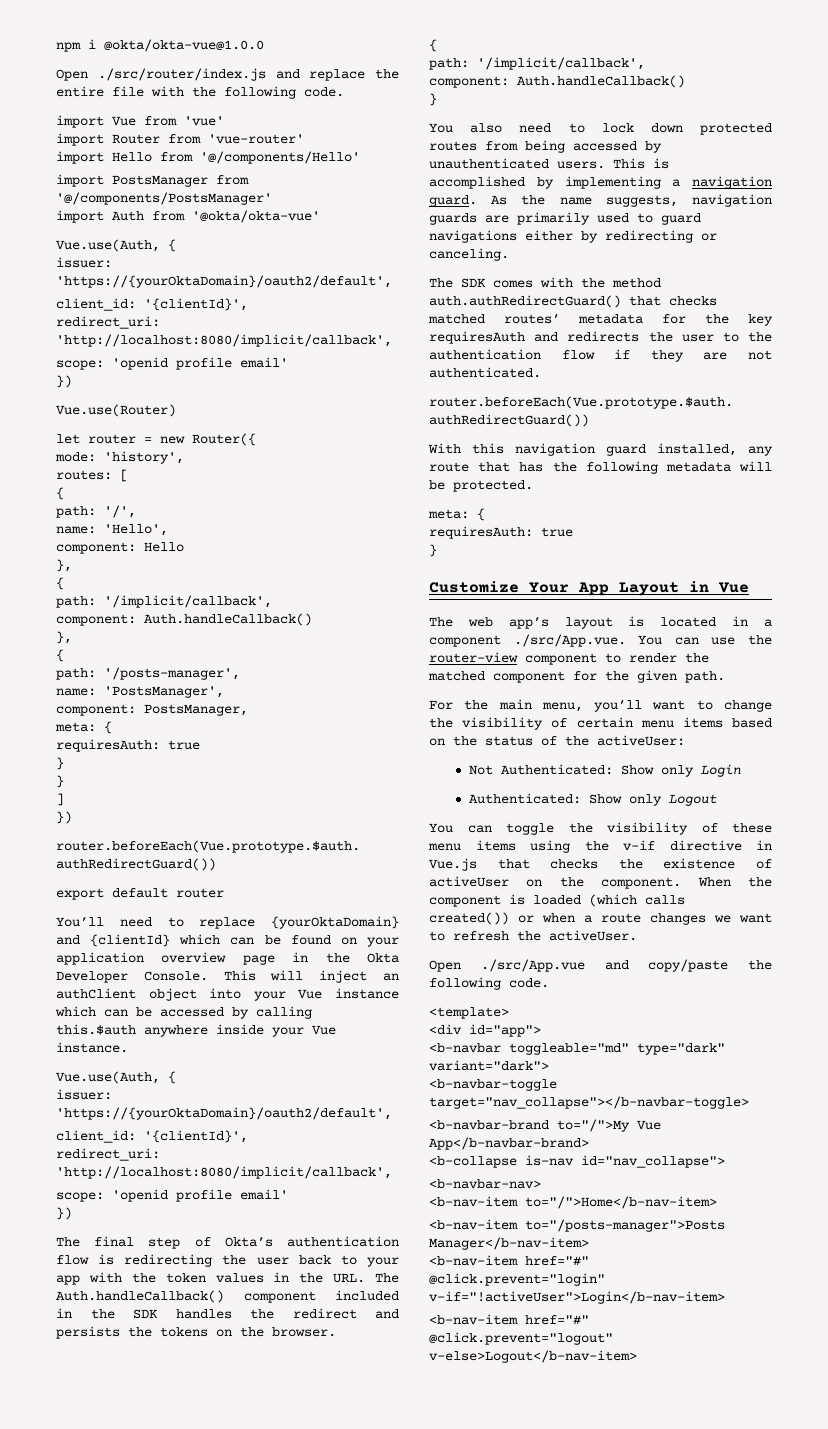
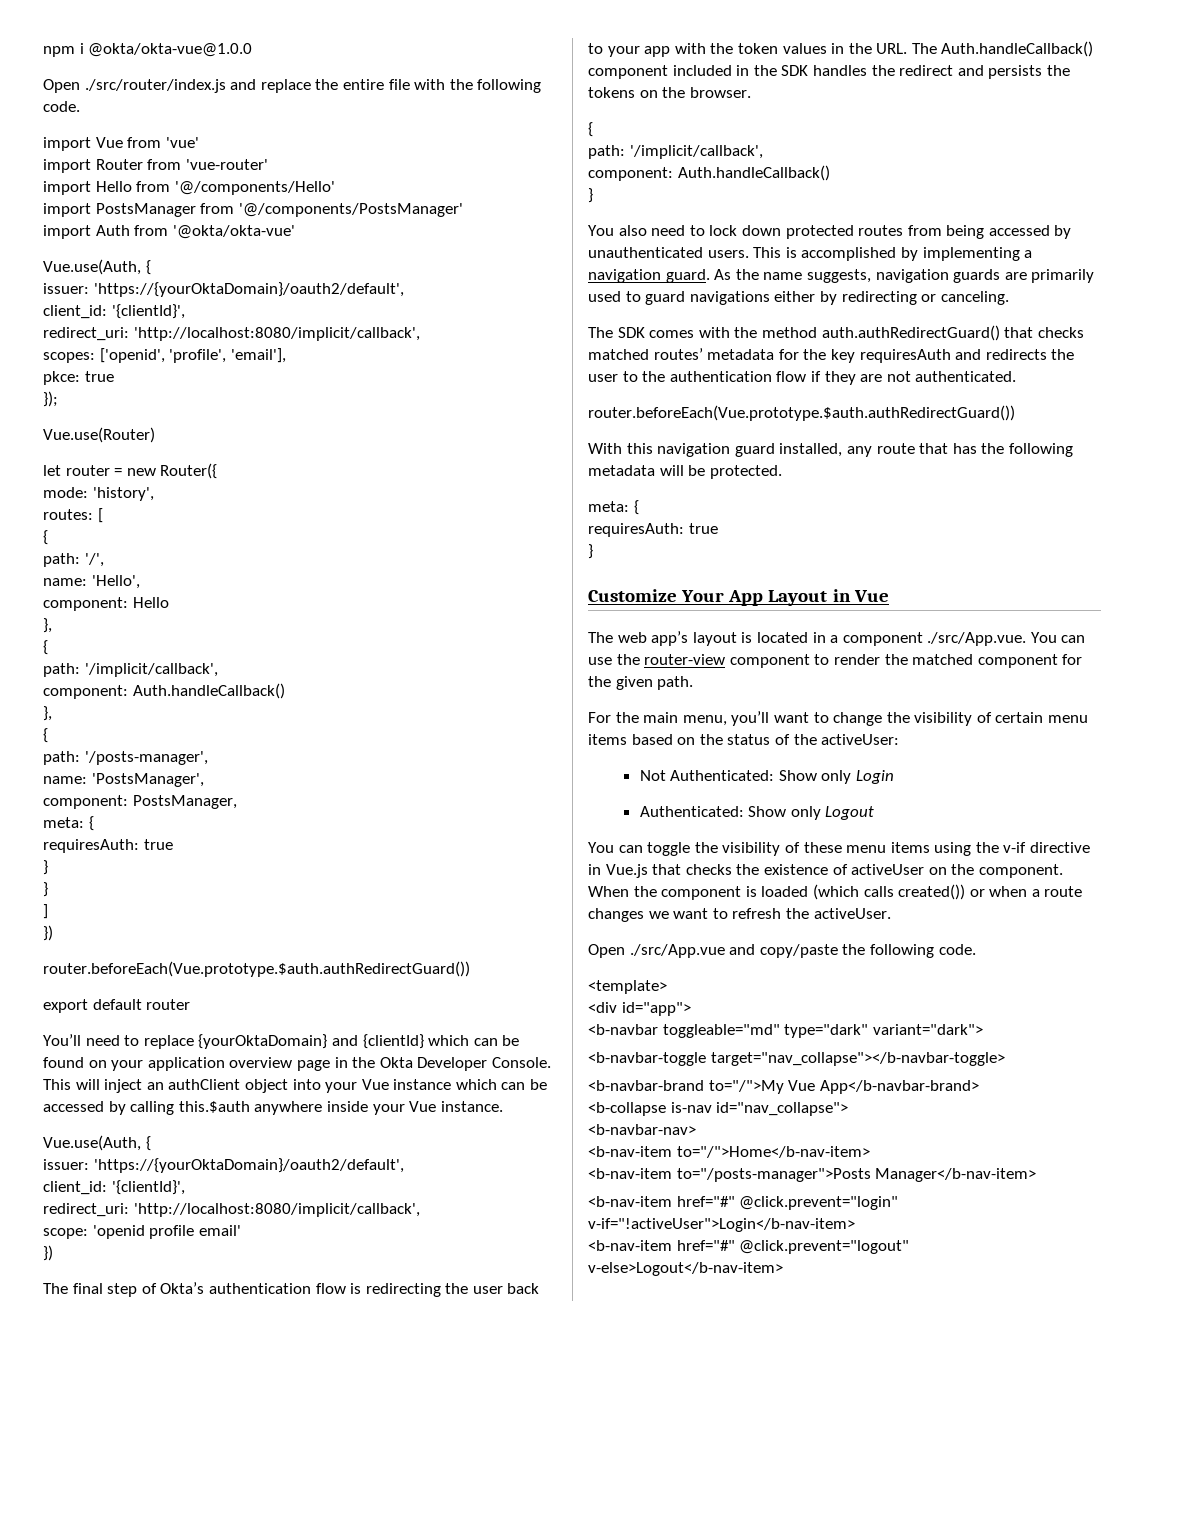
[56,357,288,370] [56,375,72,388] scope: 'openid profile email' // }) -> [43,348,286,363] [43,371,114,385] [43,391,58,407] scopes: ['openid', 'profile', 'email'], // pkce: true // });

